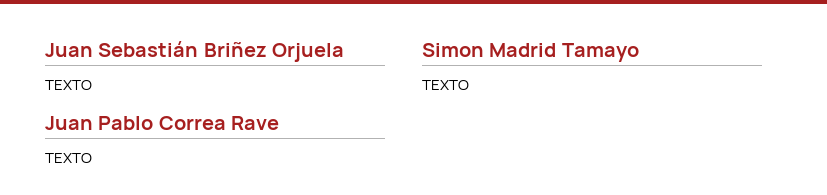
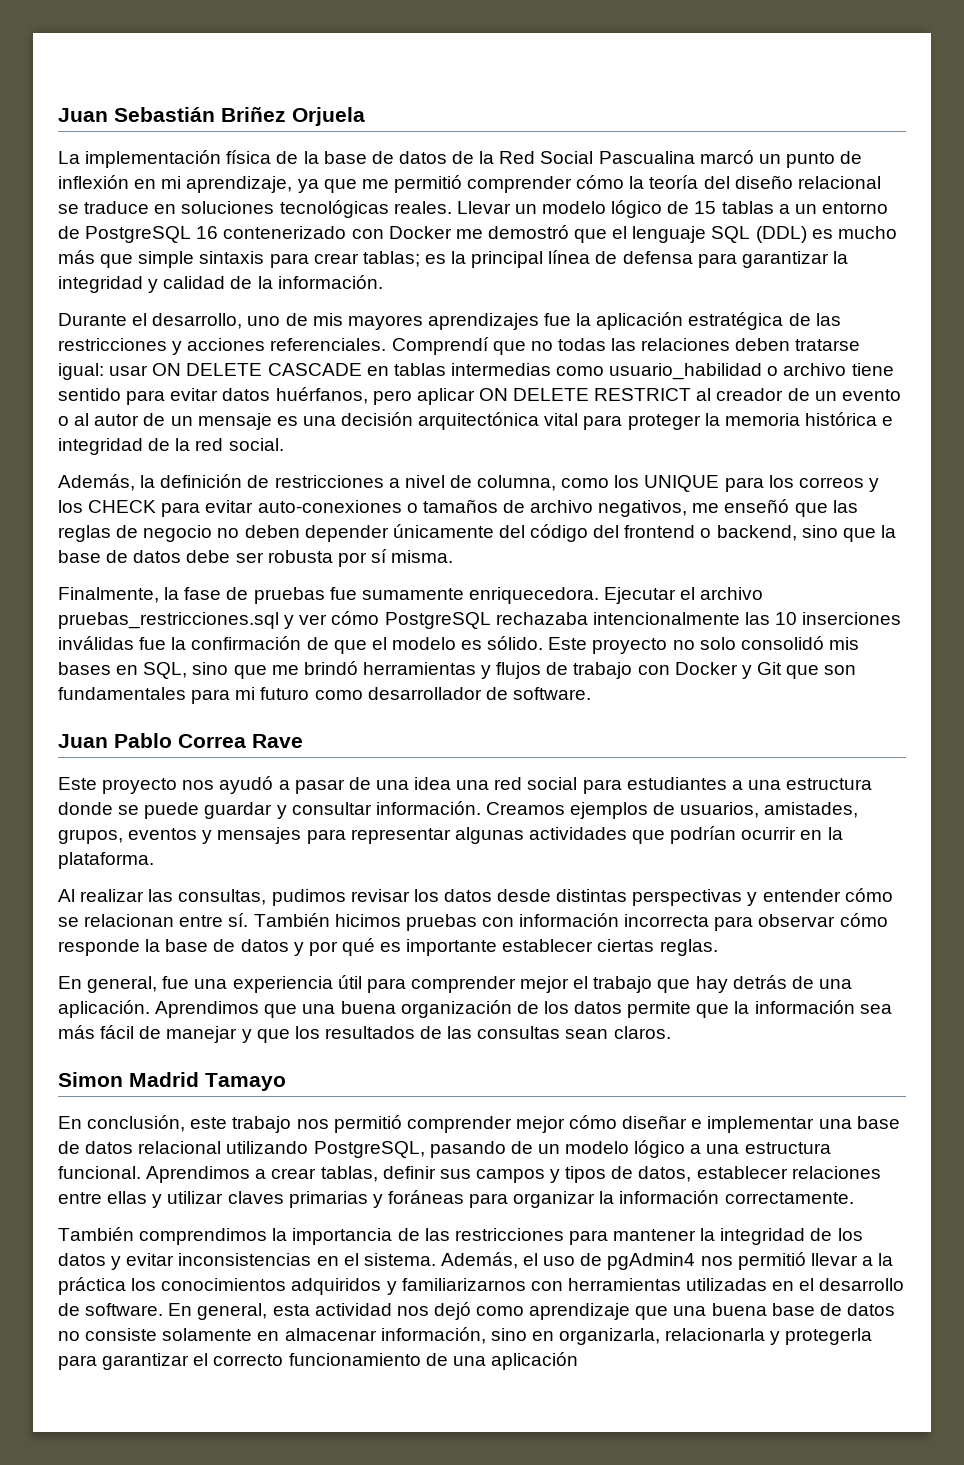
[45,80,92,90] [45,116,280,130] [45,153,92,163] [422,43,639,62] [422,80,469,90] TEXTO // Juan Pablo Correa Rave // TEXTO // Simon Madrid Tamayo // TEXTO -> [58,150,863,168] [58,175,881,193] [58,200,888,218] [58,225,897,243] [58,250,848,268] [58,275,383,293] [58,312,841,330] [58,337,861,355] [58,363,894,380] [58,387,901,405] [58,412,894,430] [58,438,284,455] [58,474,879,492] [58,499,858,517] [58,524,896,542] [58,549,454,567] [58,587,764,604] [58,611,902,629] [58,636,859,654] [58,661,857,679] [58,687,591,704] [58,733,303,748] [58,776,873,794] [58,801,859,819] [58,826,843,844] [58,852,154,869] [58,888,893,906] [58,913,888,931] [58,938,718,956] [58,975,852,993] [58,1000,892,1018] [58,1025,671,1043] [58,1072,286,1091] [58,1115,900,1133] [58,1140,831,1158] [58,1166,881,1183] [58,1190,854,1208] [58,1227,863,1245] [58,1252,894,1270] [58,1277,905,1295] [58,1302,895,1320] [58,1327,873,1345] [58,1352,578,1370] La implementación física de la base de datos de la Red Social Pascualina marcó un punto de inflexión en mi aprendizaje, ya que me permitió comprender cómo la teoría del diseño relacional se traduce en soluciones tecnológicas reales. Llevar un modelo lógico de 15 tablas a un entorno de PostgreSQL 16 contenerizado con Docker me demostró que el lenguaje SQL (DDL) es mucho más que simple sintaxis para crear tablas; es la principal línea de defensa para garantizar la integridad y calidad de la información. // Durante el desarrollo, uno de mis mayores aprendizajes fue la aplicación estratégica de las restricciones y acciones referenciales. Comprendí que no todas las relaciones deben tratarse igual: usar ON DELETE CASCADE en tablas intermedias como usuario_habilidad o archivo tiene sentido para evitar datos huérfanos, pero aplicar ON DELETE RESTRICT al creador de un evento o al autor de un mensaje es una decisión arquitectónica vital para proteger la memoria histórica e integridad de la red social. // Además, la definición de restricciones a nivel de columna, como los UNIQUE para los correos y los CHECK para evitar auto-conexiones o tamaños de archivo negativos, me enseñó que las reglas de negocio no deben depender únicamente del código del frontend o backend, sino que la base de datos debe ser robusta por sí misma. // Finalmente, la fase de pruebas fue sumamente enriquecedora. Ejecutar el archivo pruebas_restricciones.sql y ver cómo PostgreSQL rechazaba intencionalmente las 10 inserciones inválidas fue la confirmación de que el modelo es sólido. Este proyecto no solo consolidó mis bases en SQL, sino que me brindó herramientas y flujos de trabajo con Docker y Git que son fundamentales para mi futuro como desarrollador de software. // Juan Pablo Correa Rave // Este proyecto nos ayudó a pasar de una idea una red social para estudiantes a una estructura donde se puede guardar y consultar información. Creamos ejemplos de usuarios, amistades, grupos, eventos y mensajes para representar algunas actividades que podrían ocurrir en la plataforma. // Al realizar las consultas, pudimos revisar los datos desde distintas perspectivas y entender cómo se relacionan entre sí. También hicimos pruebas con información incorrecta para observar cómo responde la base de datos y por qué es importante establecer ciertas reglas. // En general, fue una experiencia útil para comprender mejor el trabajo que hay detrás de una aplicación. Aprendimos que una buena organización de los datos permite que la información sea más fácil de manejar y que los resultados de las consultas sean claros. // Simon Madrid Tamayo // En conclusión, este trabajo nos permitió comprender mejor cómo diseñar e implementar una base de datos relacional utilizando PostgreSQL, pasando de un modelo lógico a una estructura funcional. Aprendimos a crear tablas, definir sus campos y tipos de datos, establecer relaciones entre ellas y utilizar claves primarias y foráneas para organizar la información correctamente. // También comprendimos la importancia de las restricciones para mantener la integridad de los datos y evitar inconsistencias en el sistema. Además, el uso de pgAdmin4 nos permitió llevar a la práctica los conocimientos adquiridos y familiarizarnos con herramientas utilizadas en el desarrollo de software. En general, esta actividad nos dejó como aprendizaje que una buena base de datos no consiste solamente en almacenar información, sino en organizarla, relacionarla y protegerla para garantizar el correcto funcionamiento de una aplicación

